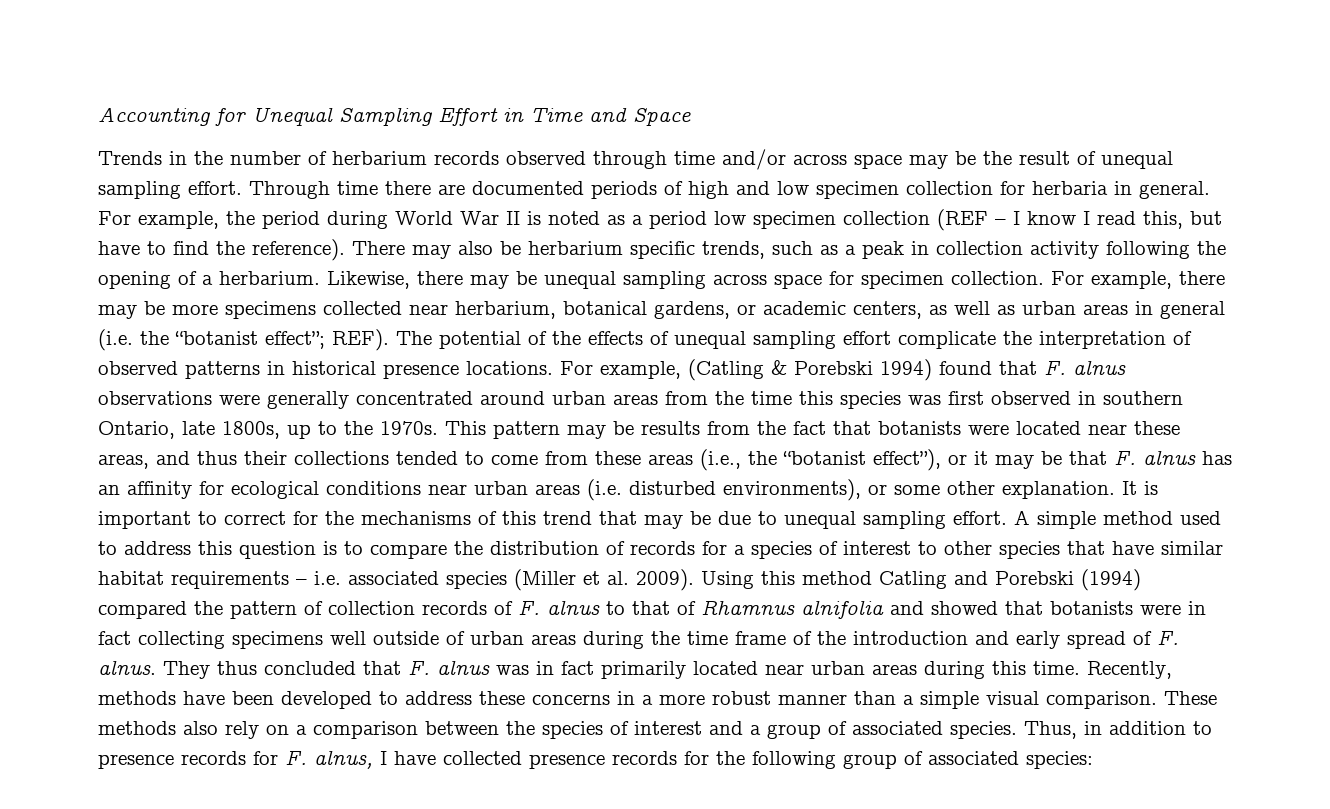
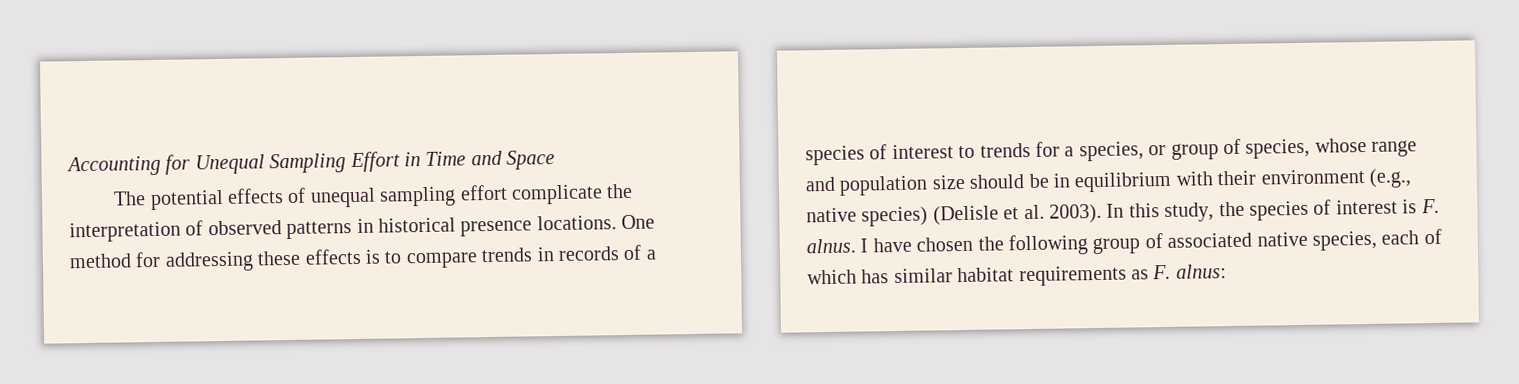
[98,149,1173,170] [98,181,1210,199] [98,209,1222,231] [98,239,1226,261] [98,271,1225,289] [98,301,1225,319] [98,329,581,351] Trends in the number of herbarium records observed through time and/or across space may be the result of unequal sampling effort. Through time there are documented periods of high and low specimen collection for herbaria in general. For example, the period during World War II is noted as a period low specimen collection (REF – I know I read this, but have to find the reference). There may also be herbarium specific trends, such as a peak in collection activity following the opening of a herbarium. Likewise, there may be unequal sampling across space for specimen collection. For example, there may be more specimens collected near herbarium, botanical gardens, or academic centers, as well as urban areas in general (i.e. the “botanist effect”; REF). The potential of the -> [113,189,224,211] The potential
[560,359,1126,381] [98,391,1183,409] [98,421,1180,439] [98,449,1232,471] [98,479,1158,501] [98,510,1221,529] [98,541,727,559] For example, (Catling & Porebski 1994) found that F. alnus observations were generally concentrated around urban areas from the time this species was first observed in southern Ontario, late 1800s, up to the 1970s. This pattern may be results from the fact that botanists were located near these areas, and thus their collections tended to come from these areas (i.e., the “botanist effect”), or it may be that F. alnus has an affinity for ecological conditions near urban areas (i.e. disturbed environments), or some other explanation. It is important to correct for the mechanisms of this trend that may be due to unequal sampling effort. A simple method used to address this question is to compare the distribution of records for -> [621,214,656,230] [69,244,642,272] One method for addressing these effects is to compare trends in records of
[944,541,1223,559] [98,569,1141,591] [98,600,1206,619] [98,631,1179,649] [98,660,1172,679] [98,691,1217,709] [98,721,1212,739] [98,750,709,769] other species that have similar habitat requirements – i.e. associated species (Miller et al. 2009). Using this method Catling and Porebski (1994) compared the pattern of collection records of F. alnus to that of Rhamnus alnifolia and showed that botanists were in fact collecting specimens well outside of urban areas during the time frame of the introduction and early spread of F. alnus. They thus concluded that F. alnus was in fact primarily located near urban areas during this time. Recently, methods have been developed to address these concerns in a more robust manner than a simple visual comparison. These methods also rely on a comparison between the species of interest and a group of associated species. Thus, in addition to presence records for F. alnus, I have collected presence records for -> [979,137,1418,162] [805,168,1412,196] [806,198,1440,227] [806,236,974,254] trends for a species, or group of species, whose range and population size should be in equilibrium with their environment (e.g., native species) (Delisle et al. 2003). In this study, the species of interest is F. alnus. I have chosen
[1026,751,1093,769] species: -> [1256,228,1442,251] [807,264,1227,287] native species, each of which has similar habitat requirements as F. alnus:

